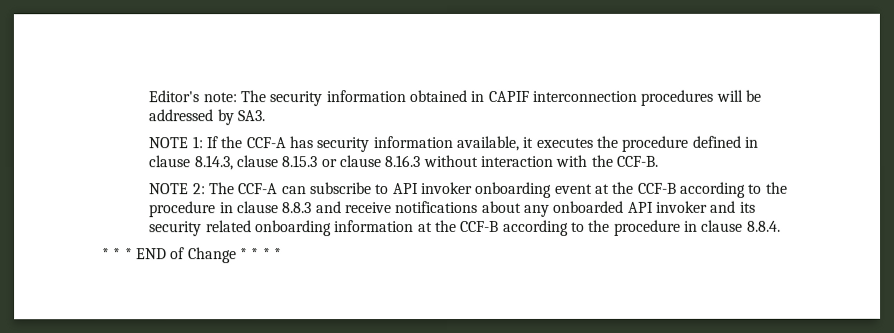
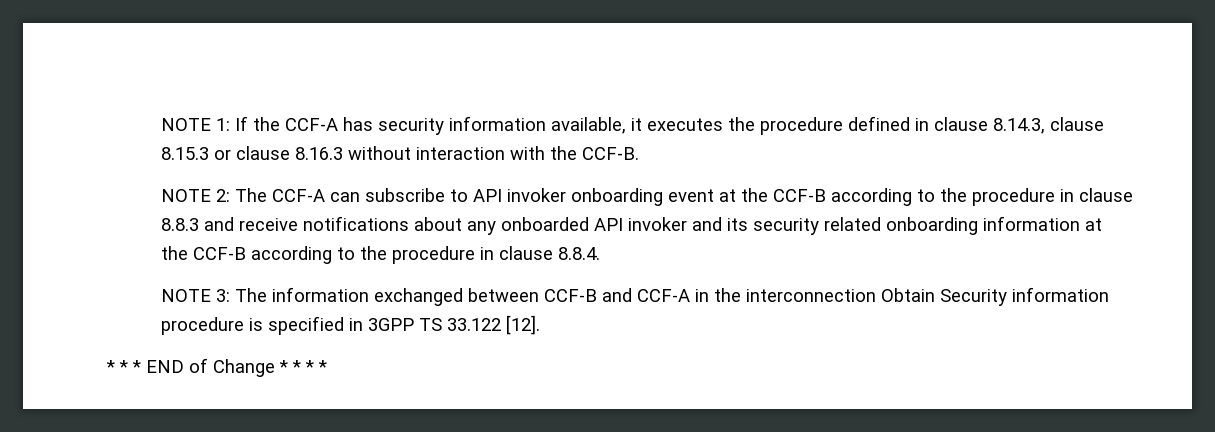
[148,89,761,107] [148,109,266,126] Editor's note: The security information obtained in CAPIF interconnection procedures will be addressed by SA3. // -> (161, 124) none
(781, 226) none -> [161,287,1110,306] [161,315,541,335] // NOTE 3: The information exchanged between CCF-B and CCF-A in the interconnection Obtain Security information procedure is specified in 3GPP TS 33.122 [12].

